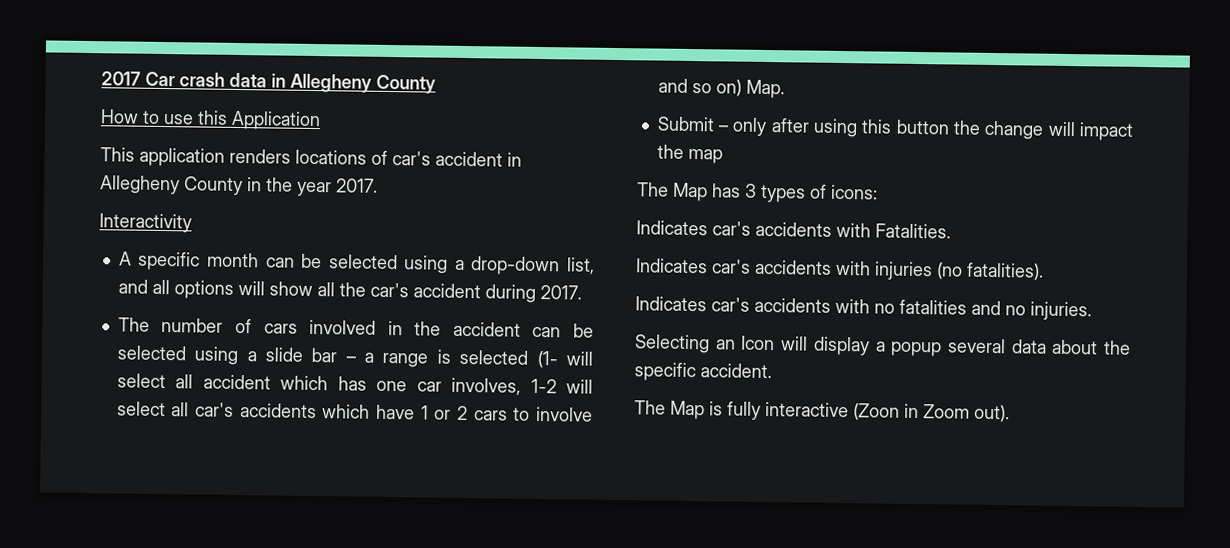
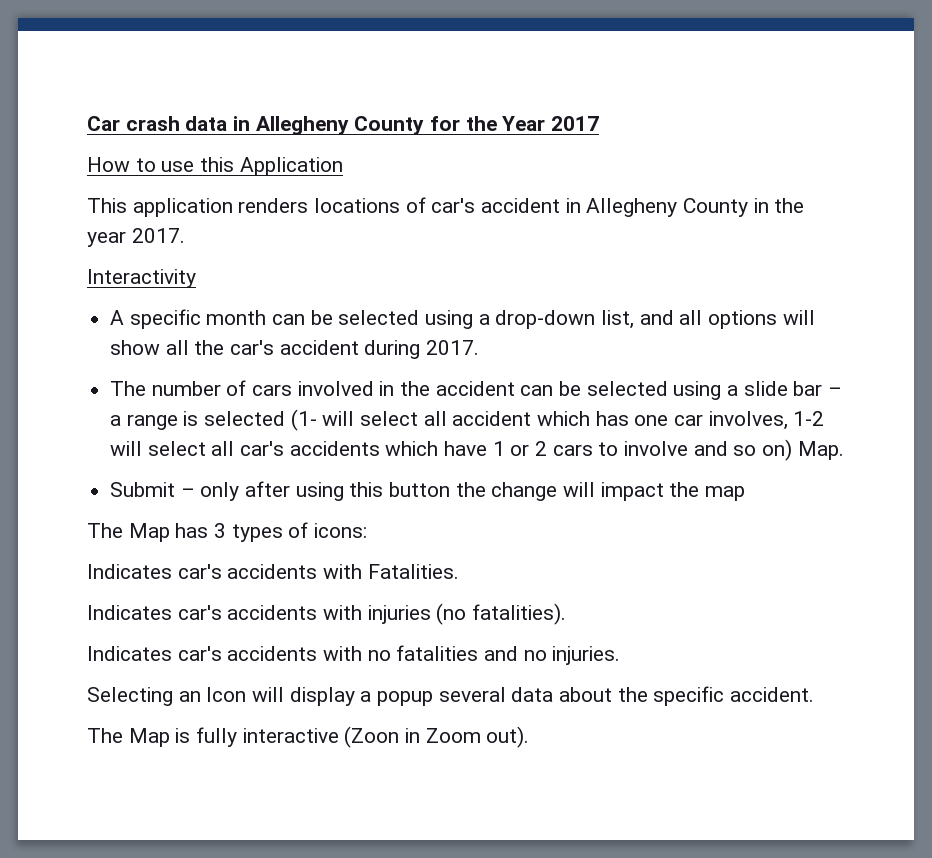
[101,71,141,86] 2017 -> (87, 123) none
(436, 84) none -> [430,116,600,131] for the Year 2017

